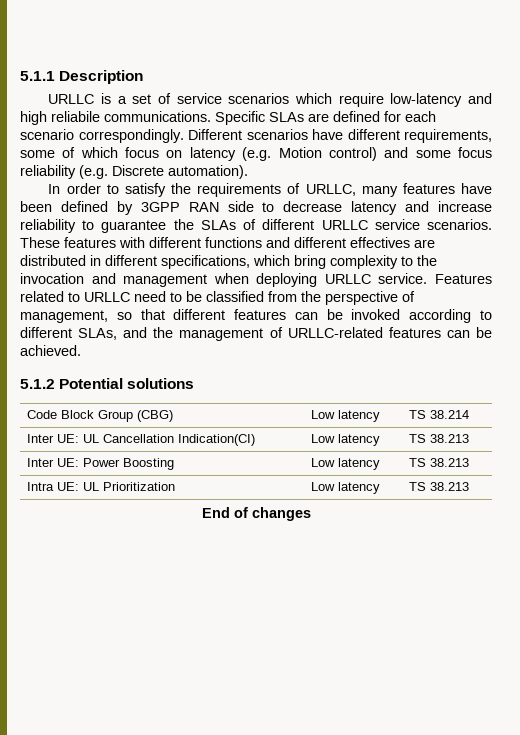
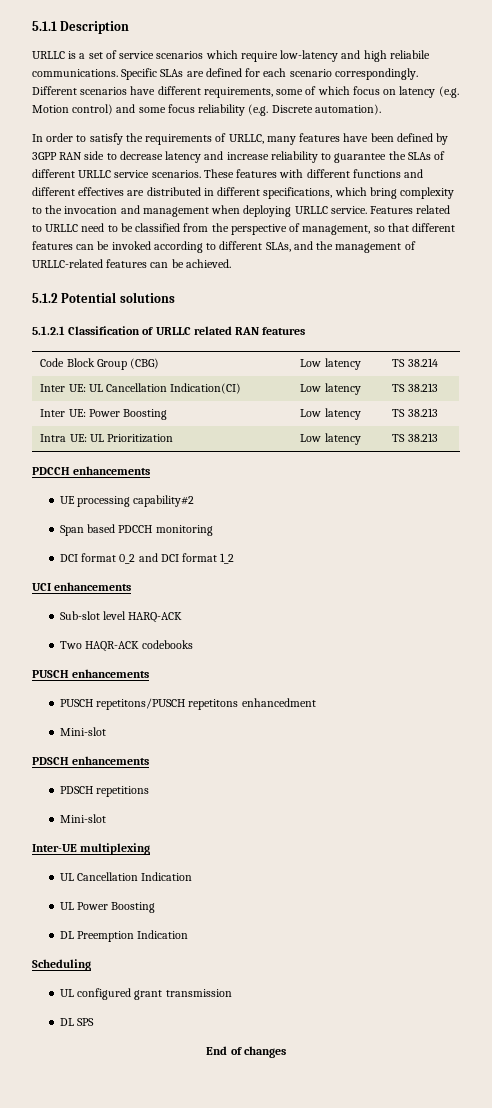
(195, 383) none -> [32,326,306,335] // 5.1.2.1 Classification of URLLC related RAN features
(470, 486) none -> [32,466,151,475] [59,495,195,507] [59,524,213,536] [59,553,235,564] [32,582,132,591] [59,611,183,623] [59,640,194,652] [32,669,150,678] [59,698,316,710] [59,727,106,736] [32,756,150,765] [59,786,150,797] [59,814,106,823] [32,843,151,855] [59,872,193,881] [59,902,156,913] [59,930,189,942] [32,959,91,971] [59,988,232,1000] [59,1018,95,1026] // PDCCH enhancements // UE processing capability#2 // Span based PDCCH monitoring // DCI format 0_2 and DCI format 1_2 // UCI enhancements // Sub-slot level HARQ-ACK // Two HAQR-ACK codebooks // PUSCH enhancements // PUSCH repetitons/PUSCH repetitons enhancedment // Mini-slot // PDSCH enhancements // PDSCH repetitions // Mini-slot // Inter-UE multiplexing // UL Cancellation Indication // UL Power Boosting // DL Preemption Indication // Scheduling // UL configured grant transmission // DL SPS

